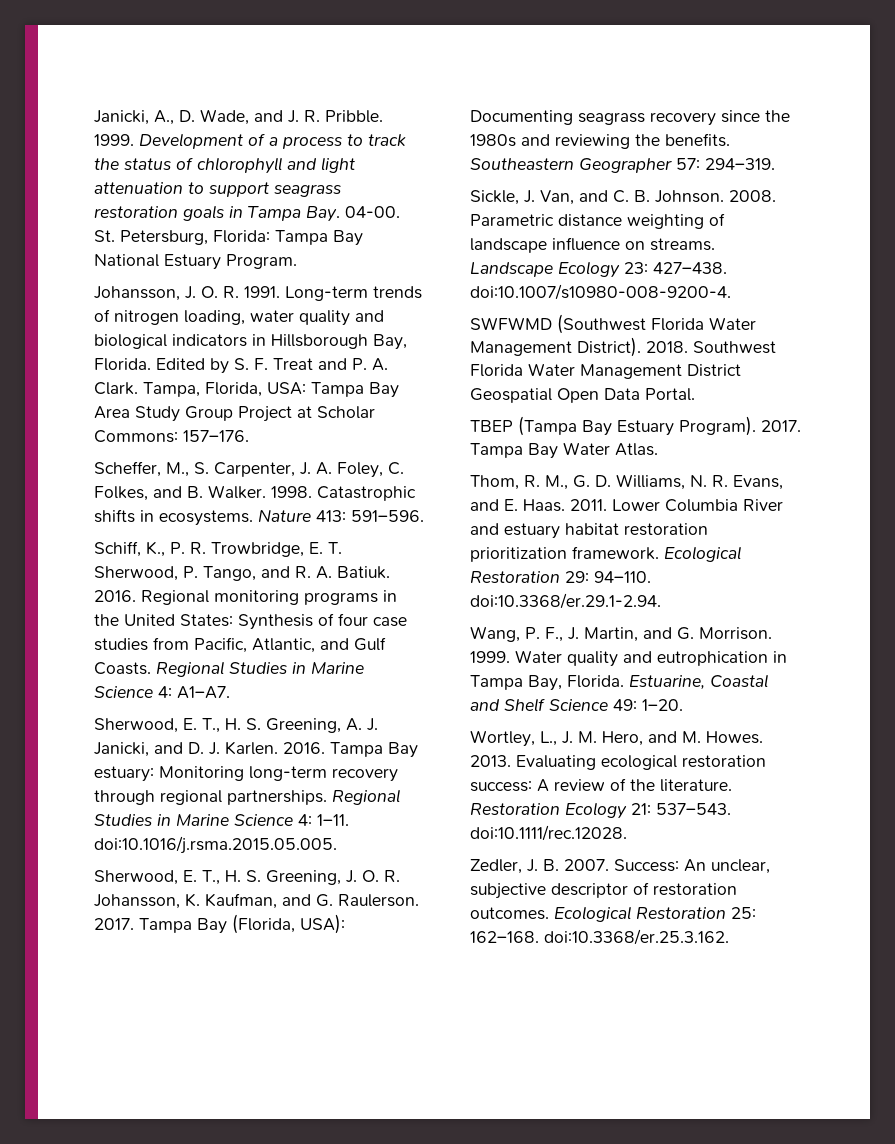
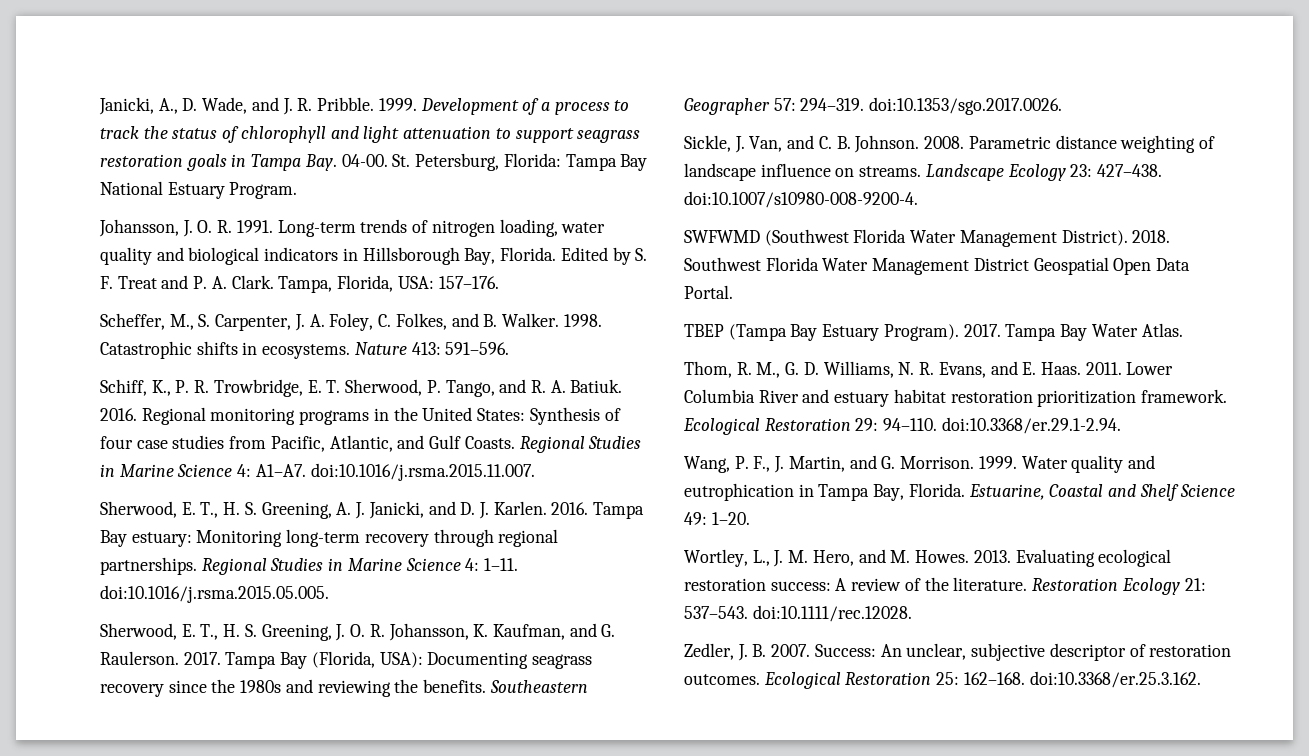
[311,382,399,398] [94,406,375,422] [94,430,178,443] Tampa Bay Area Study Group Project at Scholar Commons: -> (434, 282) none
(230, 692) none -> [310,463,535,481] doi:10.1016/j.rsma.2015.11.007.
(775, 164) none -> [869,97,1063,115] doi:10.1353/sgo.2017.0026.

